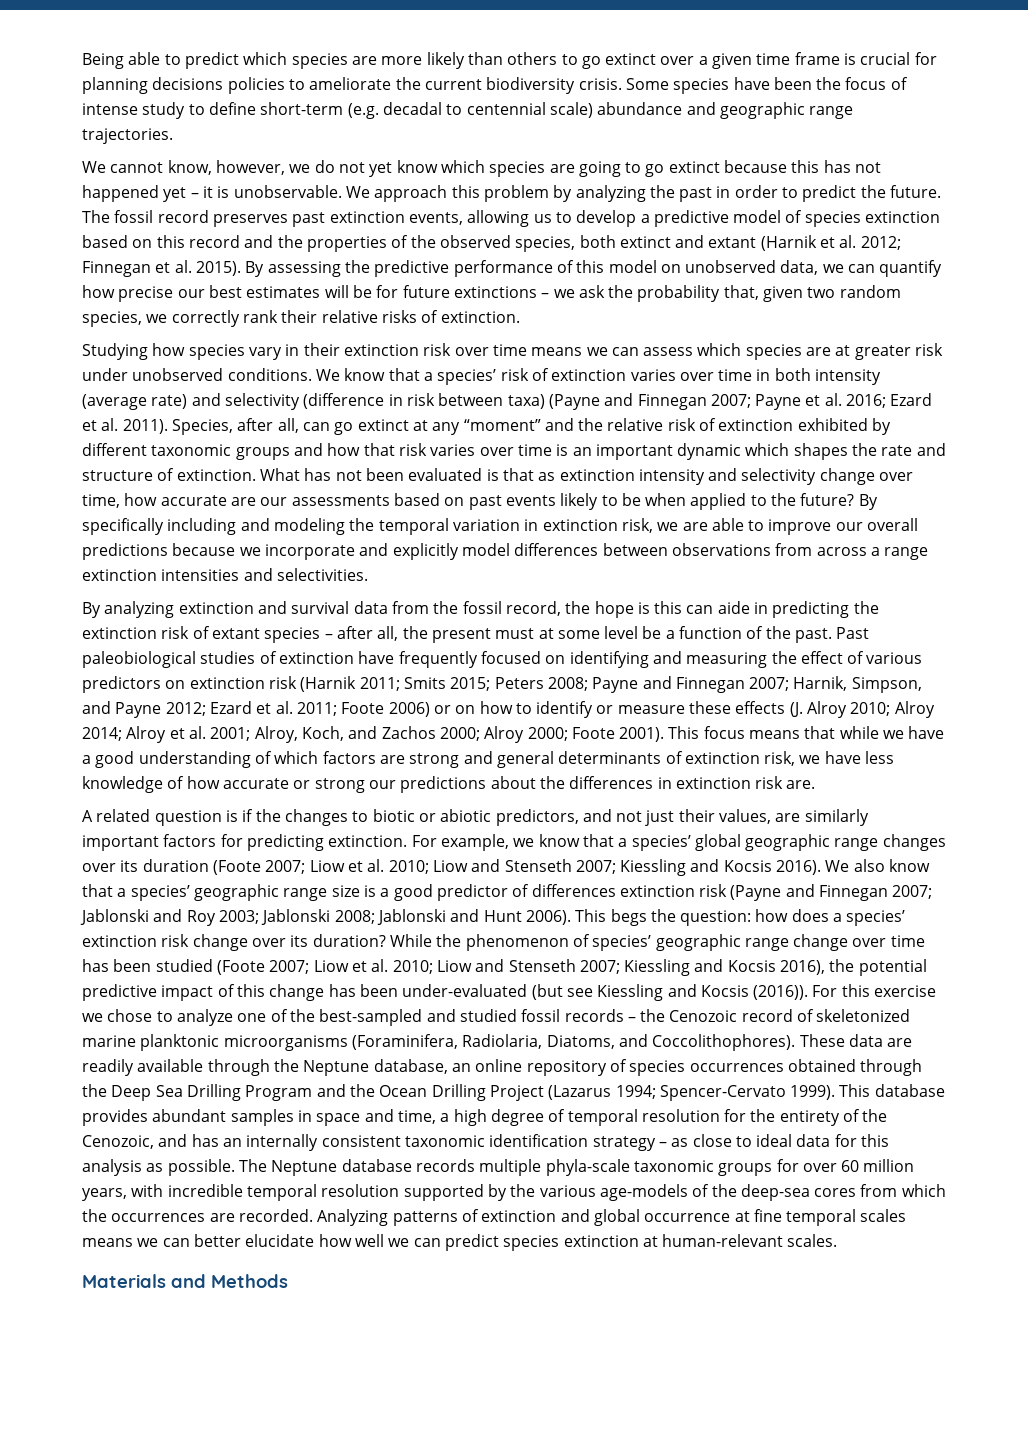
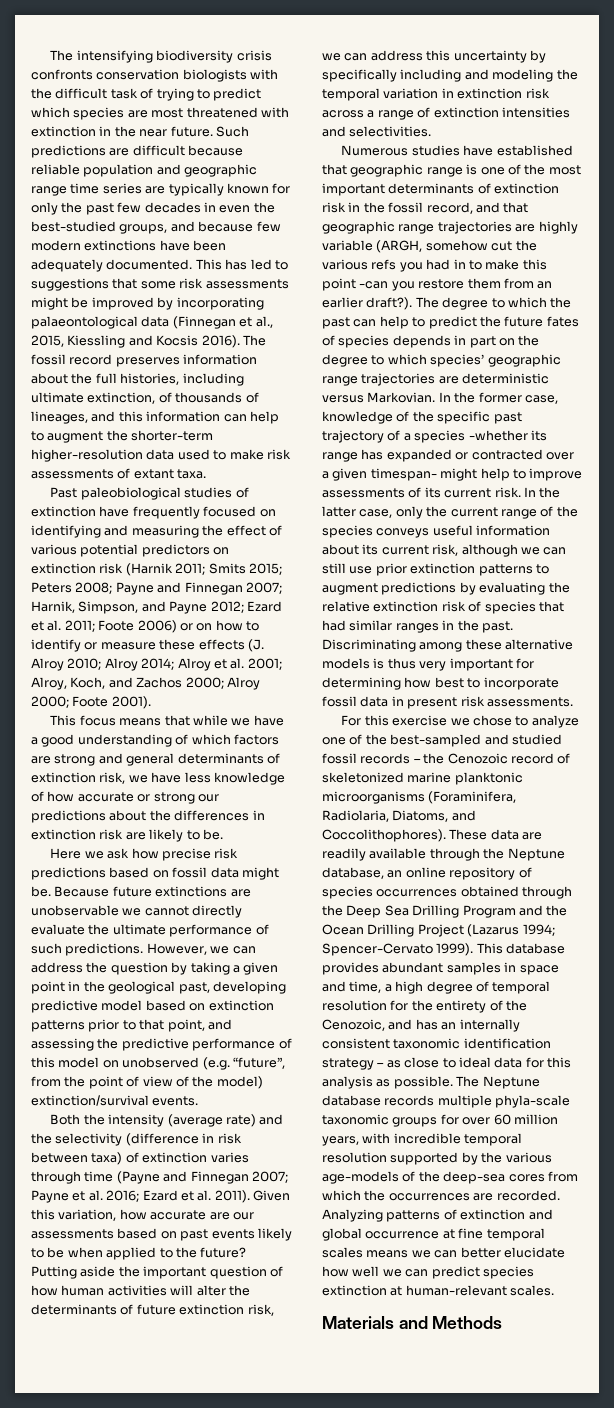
[82,52,161,69] Being able -> [50,50,272,63] [31,69,279,82] [31,88,194,101] The intensifying biodiversity crisis confronts conservation biologists with the difficult task of trying
[381,52,937,69] [82,77,908,94] [82,102,854,119] [82,128,173,144] [82,160,882,177] [82,185,942,202] [82,210,941,227] [82,235,901,252] [82,260,943,277] [82,285,901,302] [82,310,520,327] [82,343,944,360] [82,368,882,385] [82,393,933,410] [82,418,892,435] [82,443,946,460] [82,468,914,485] [82,493,878,510] [82,518,919,535] [82,543,929,560] [82,568,368,581] [82,601,879,618] [82,626,833,643] more likely than others to go extinct over a given time frame is crucial for planning decisions policies to ameliorate the current biodiversity crisis. Some species have been the focus of intense study to define short-term (e.g. decadal to centennial scale) abundance and geographic range trajectories. // We cannot know, however, we do not yet know which species are going to go extinct because this has not happened yet – it is unobservable. We approach this problem by analyzing the past in order to predict the future. The fossil record preserves past extinction events, allowing us to develop a predictive model of species extinction based on this record and the properties of the observed species, both extinct and extant (Harnik et al. 2012; Finnegan et al. 2015). By assessing the predictive performance of this model on unobserved data, we can quantify how precise our best estimates will be for future extinctions – we ask the probability that, given two random species, we correctly rank their relative risks of extinction. // Studying how species vary in their extinction risk over time means we can assess which species are at greater risk under unobserved conditions. We know that a species’ risk of extinction varies over time in both intensity (average rate) and selectivity (difference in risk between taxa) (Payne and Finnegan 2007; Payne et al. 2016; Ezard et al. 2011). Species, after all, can go extinct at any “moment” and the relative risk of extinction exhibited by different taxonomic groups and how that risk varies over time is an important dynamic which shapes the rate and structure of extinction. What has not been evaluated is that as extinction intensity and selectivity change over time, how accurate are our assessments based on past events likely to be when applied to the future? By specifically including and modeling the temporal variation in extinction risk, we are able to improve our overall predictions because we incorporate and explicitly model differences between observations from across a range extinction intensities and selectivities. // By analyzing extinction and survival data from the fossil record, the hope is this can aide in predicting the extinction risk of extant species – after all, the present must at some level be a function of the past. -> [151,107,289,118] [31,126,249,137] [31,145,244,158] [31,164,258,177] [31,183,291,196] [31,202,275,215] [31,221,281,234] [31,240,227,251] [31,259,288,272] [31,278,289,291] [31,297,264,310] [31,316,273,329] [31,335,266,348] [31,354,258,367] [31,373,244,386] [31,392,259,404] [31,411,279,424] [31,430,214,443] [31,449,291,462] [31,468,207,479] most threatened with extinction in the near future. Such predictions are difficult because reliable population and geographic range time series are typically known for only the past few decades in even the best-studied groups, and because few modern extinctions have been adequately documented. This has led to suggestions that some risk assessments might be improved by incorporating palaeontological data (Finnegan et al., 2015, Kiessling and Kocsis 2016). The fossil record preserves information about the full histories, including ultimate extinction, of thousands of lineages, and this information can help to augment the shorter-term higher-resolution data used to make risk assessments of extant taxa. //
(923, 658) none -> [80,544,139,557] potential
(665, 734) none -> (151, 702) //
[786,780,816,789] [82,809,869,826] [82,834,946,851] [82,859,931,876] [82,884,933,901] [80,909,906,926] [82,934,925,951] [82,959,927,976] [82,984,809,1001] are. // A related question is if the changes to biotic or abiotic predictors, and not just their values, are similarly important factors for predicting extinction. For example, we know that a species’ global geographic range changes over its duration (Foote 2007; Liow et al. 2010; Liow and Stenseth 2007; Kiessling and Kocsis 2016). We also know that a species’ geographic range size is a good predictor of differences extinction risk (Payne and Finnegan 2007; Jablonski and Roy 2003; Jablonski 2008; Jablonski and Hunt 2006). This begs the question: how does a species’ extinction risk change over its duration? While the phenomenon of species’ geographic range change over time has been studied (Foote 2007; Liow et al. 2010; Liow and Stenseth 2007; Kiessling and Kocsis 2016), the potential predictive impact of this change has been under-evaluated (but see Kiessling and Kocsis (2016)). -> [125,829,223,842] [50,848,239,861] [31,867,279,880] [31,886,251,897] [31,905,243,918] [31,924,269,937] [31,943,256,956] [31,962,279,975] [31,981,286,994] [31,1000,274,1013] [31,1019,232,1032] [31,1038,292,1051] [31,1057,285,1070] [31,1076,263,1089] [31,1095,199,1106] [50,1114,284,1127] [31,1133,242,1146] [31,1152,249,1165] [31,1171,288,1184] [31,1190,290,1203] [31,1209,254,1221] [31,1228,292,1241] [31,1247,247,1260] [31,1266,283,1279] [31,1285,250,1296] [31,1304,274,1316] [322,50,546,63] [322,69,578,82] [322,88,550,101] [322,107,570,120] [322,126,432,137] [341,145,573,156] [322,164,581,177] [322,183,560,196] [322,202,529,214] [322,221,578,234] [322,240,537,253] [322,259,547,272] [322,278,553,291] [322,297,572,310] [322,316,579,329] [322,335,540,348] [322,354,561,367] [322,373,550,386] [322,392,558,404] [322,411,522,424] [322,430,547,443] [322,449,574,462] [322,468,583,481] [322,487,561,498] [322,506,578,519] [322,525,551,538] [322,544,567,557] [322,563,549,576] [322,582,570,595] [322,601,564,614] [322,620,513,633] [322,639,574,652] [322,658,534,671] [322,677,559,690] [322,696,573,709] are likely to be. // Here we ask how precise risk predictions based on fossil data might be. Because future extinctions are unobservable we cannot directly evaluate the ultimate performance of such predictions. However, we can address the question by taking a given point in the geological past, developing predictive model based on extinction patterns prior to that point, and assessing the predictive performance of this model on unobserved (e.g. “future”, from the point of view of the model) extinction/survival events. // Both the intensity (average rate) and the selectivity (difference in risk between taxa) of extinction varies through time (Payne and Finnegan 2007; Payne et al. 2016; Ezard et al. 2011). Given this variation, how accurate are our assessments based on past events likely to be when applied to the future? Putting aside the important question of how human activities will alter the determinants of future extinction risk, we can address this uncertainty by specifically including and modeling the temporal variation in extinction risk across a range of extinction intensities and selectivities. // Numerous studies have established that geographic range is one of the most important determinants of extinction risk in the fossil record, and that geographic range trajectories are highly variable (ARGH, somehow cut the various refs you had in to make this point -can you restore them from an earlier draft?). The degree to which the past can help to predict the future fates of species depends in part on the degree to which species’ geographic range trajectories are deterministic versus Markovian. In the former case, knowledge of the specific past trajectory of a species -whether its range has expanded or contracted over a given timespan- might help to improve assessments of its current risk. In the latter case, only the current range of the species conveys useful information about its current risk, although we can still use prior extinction patterns to augment predictions by evaluating the relative extinction risk of species that had similar ranges in the past. Discriminating among these alternative models is thus very important for determining how best to incorporate fossil data in present risk assessments. //

